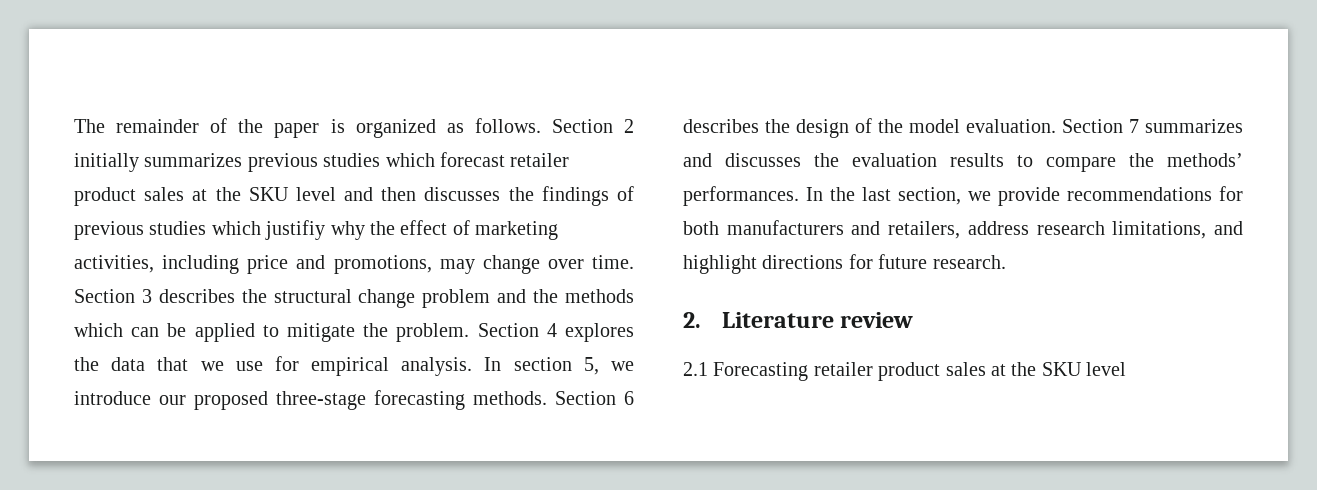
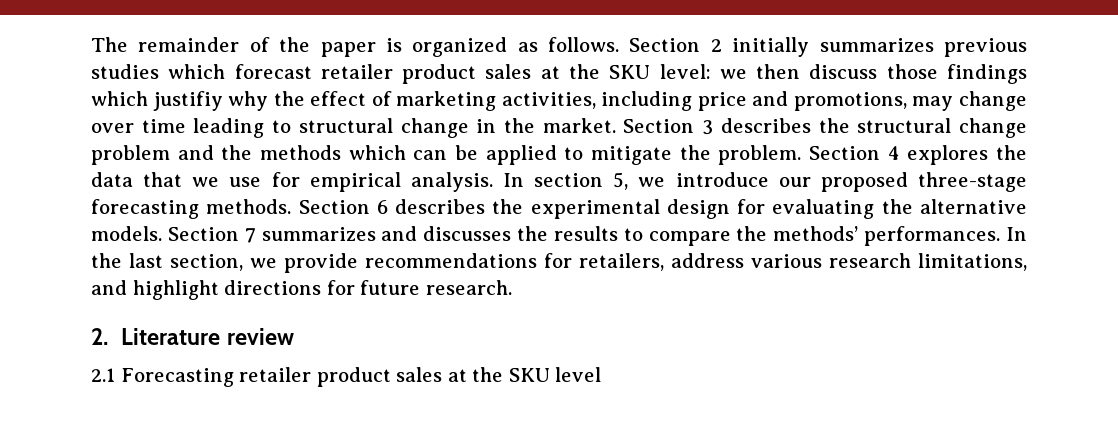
[295,186,634,206] [74,221,207,240] level and then discusses the findings of previous studies -> [659,64,1028,84] level: we then discuss those findings
[592,255,634,269] time. -> [141,118,616,138] time leading to structural change in the market.
[796,118,1056,138] design of the model evaluation. -> [530,199,1027,219] [91,226,162,241] experimental design for evaluating the alternative models.
[852,153,937,167] evaluation -> (549, 233) none
[683,220,881,235] both manufacturers and -> (572, 260) none
(1029, 228) none -> [751,254,822,268] various

